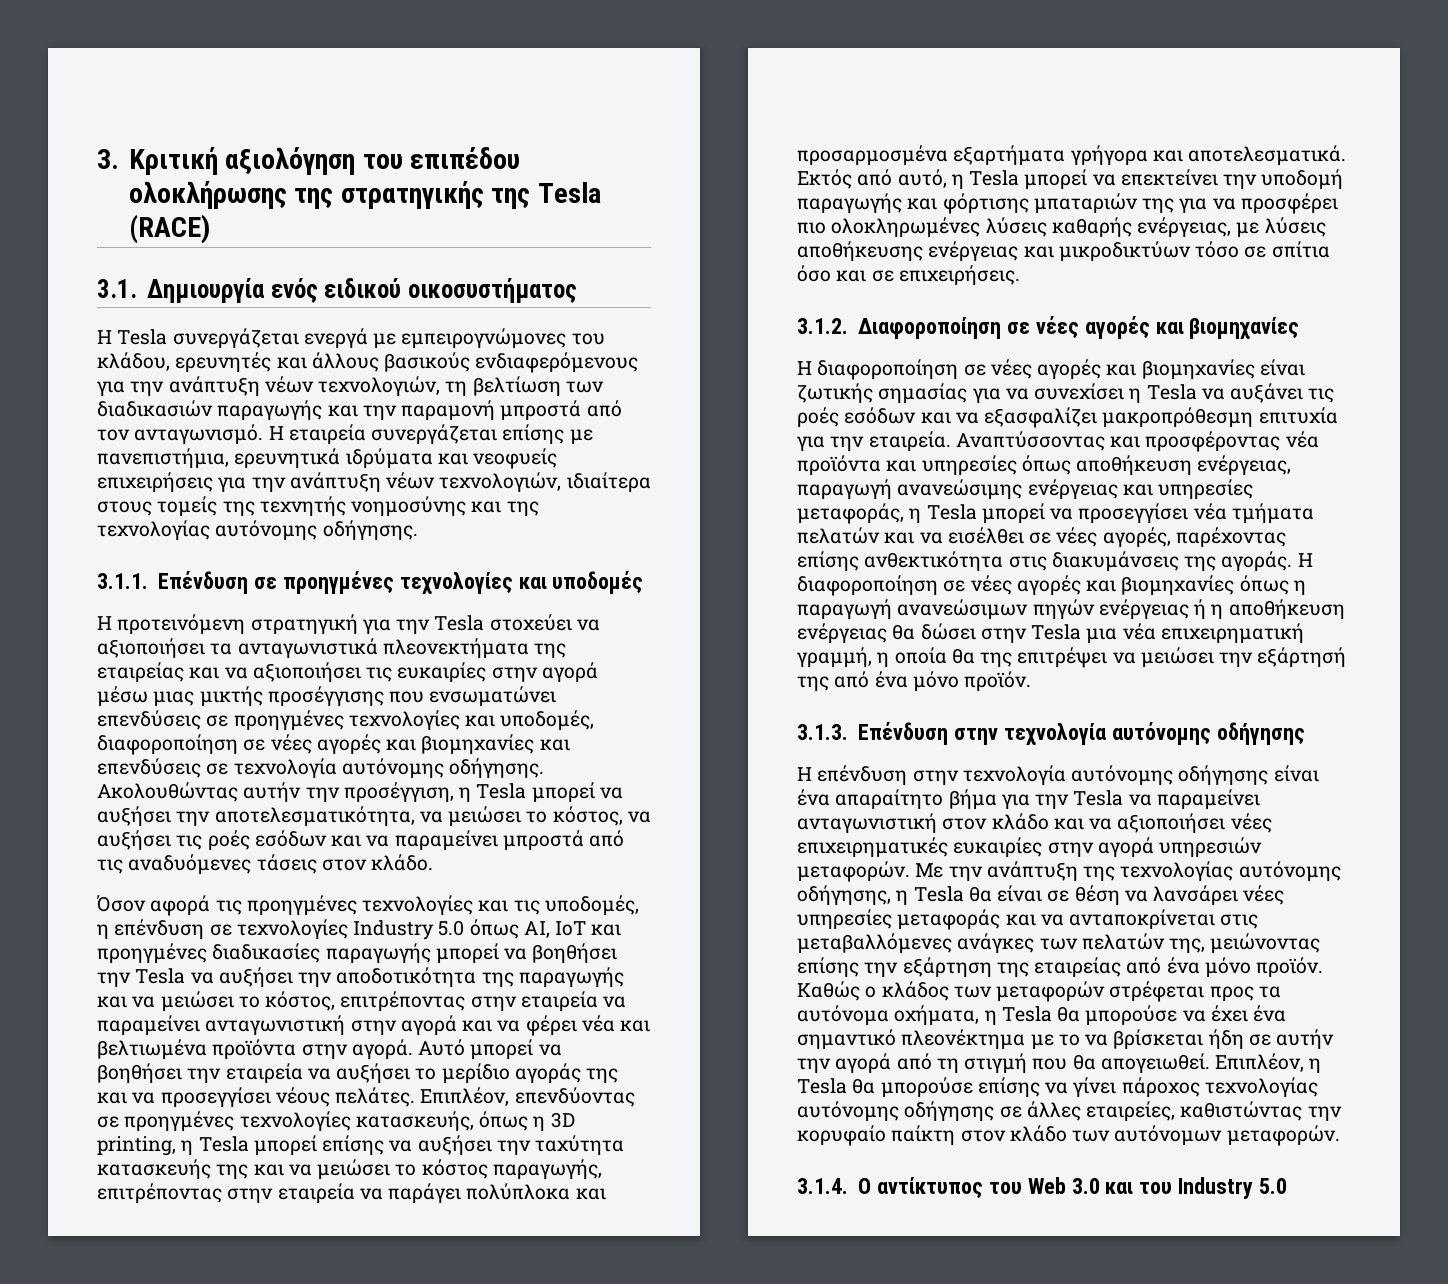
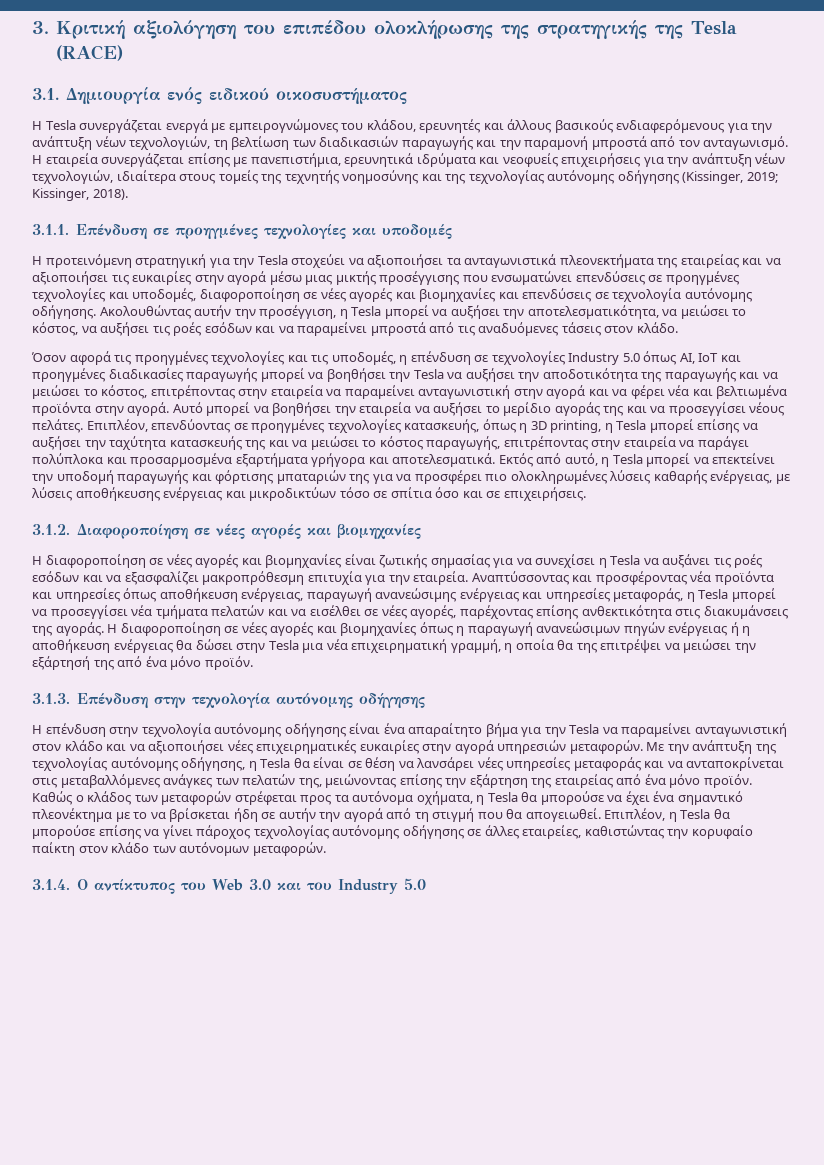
[322,520,418,540] οδήγησης. -> [617,170,778,184] [32,188,128,201] οδήγησης (Kissinger, 2019; Kissinger, 2018).

